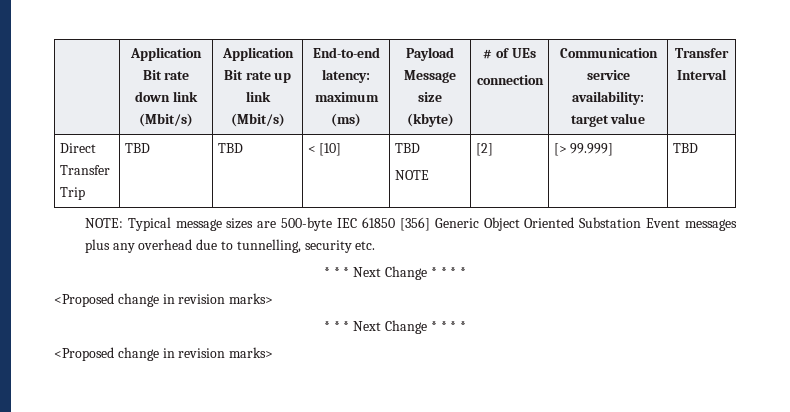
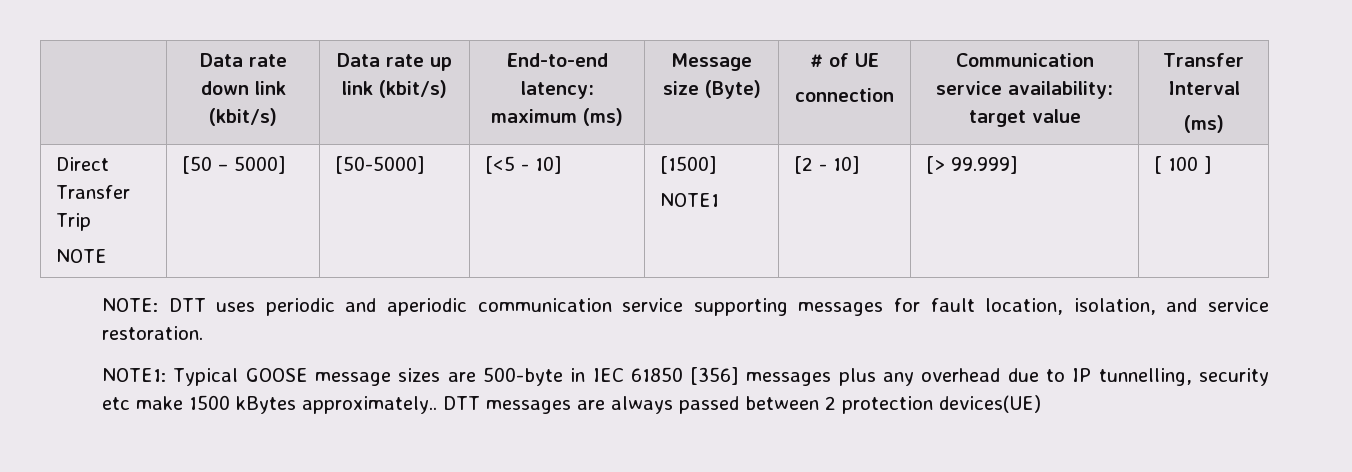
[130,47,202,61] [142,70,162,80] | Application Bit -> [199,53,243,67] | Data
[139,113,193,127] [221,47,294,61] [223,70,243,80] (Mbit/s) | Application Bit -> [209,108,277,126] [337,53,380,67] (kbit/s) | Data
[230,113,285,127] (Mbit/s) -> [379,80,447,98] (kbit/s)
[406,47,454,61] Payload -> (623, 117) none
[406,113,454,127] (kbyte) -> [704,80,761,99] (Byte)
[511,48,536,58] UEs -> [855,53,879,67] UE
(727, 74) none -> [1183,115,1224,133] // (ms)
[124,143,150,153] [217,143,243,153] [307,143,342,156] [394,143,420,153] [394,170,429,180] [475,143,493,156] [553,143,614,156] [672,143,698,153] [84,217,171,231] | TBD | TBD | < [10] | TBD // NOTE | [2] | [> 99.999] | TBD // NOTE: Typical -> [56,249,108,263] [182,156,287,174] [335,156,426,174] [485,156,563,174] [660,156,718,174] [660,193,720,207] [794,156,861,174] [926,156,1019,174] [1154,156,1213,174] [102,298,1269,316] [102,326,204,340] [102,368,308,386] // NOTE | [50 – 5000] | [50-5000] | [<5 - 10] | [1500] // NOTE1 | [2 - 10] | [> 99.999] | [ 100 ] // NOTE: DTT uses periodic and aperiodic communication service supporting messages for fault location, isolation, and service restoration. // NOTE1: Typical GOOSE
(333, 224) none -> [570,368,586,382] in
[434,217,681,231] Generic Object Oriented Substation Event -> (740, 376) none
(233, 245) none -> [1072,368,1092,382] IP
[355,241,376,250] [323,266,467,280] [54,293,274,307] [323,320,467,334] [54,347,274,361] etc. // * * * Next Change * * * * // <Proposed change in revision marks> // * * * Next Change * * * * // <Proposed change in revision marks> -> [102,395,1042,414] etc make 1500 kBytes approximately.. DTT messages are always passed between 2 protection devices(UE)

